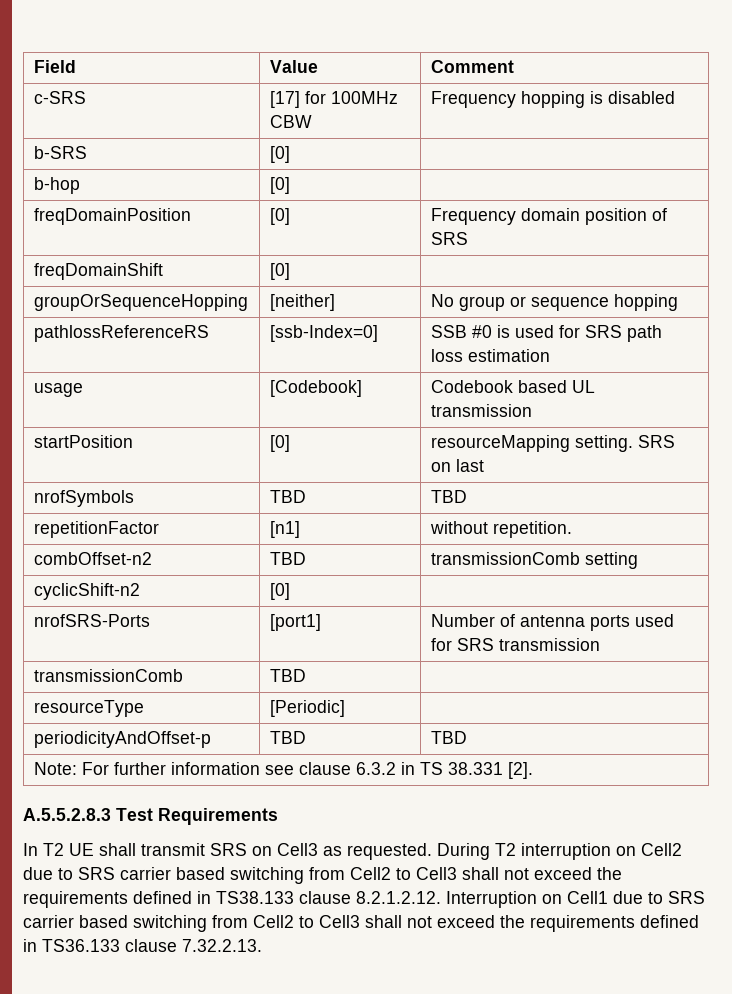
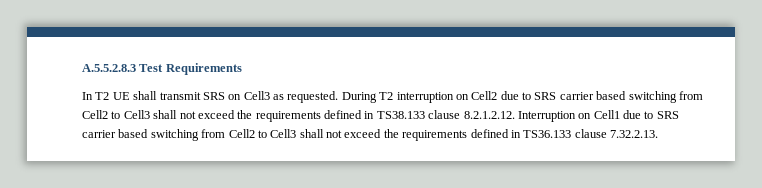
[33,60,76,73] [269,60,318,73] [430,60,514,73] [33,91,86,104] [269,91,398,108] [269,115,312,128] [430,91,675,108] [33,146,87,159] [269,146,290,163] [33,177,80,194] [269,177,290,194] [33,208,191,225] [269,208,290,225] [430,208,667,225] [430,232,468,245] [33,263,163,280] [269,263,290,280] [33,294,248,311] [269,294,335,311] [430,294,678,311] [33,325,209,342] [269,325,378,342] [430,325,662,342] [430,349,550,362] [33,383,83,397] [269,380,362,397] [430,380,595,393] [430,404,532,417] [33,435,133,448] [269,435,290,452] [430,435,675,452] [430,459,484,472] [33,490,134,507] [269,490,306,503] [430,490,467,503] [33,521,159,538] [269,521,300,538] [429,521,572,538] [33,552,152,565] [269,552,306,565] [430,552,638,569] [33,583,140,600] [269,583,290,600] [33,614,150,627] [269,614,321,631] [430,614,674,631] [430,638,600,651] [33,669,183,682] [269,669,306,682] [33,700,144,717] [269,700,345,717] [33,731,211,748] [269,731,306,744] [430,731,467,744] [33,762,533,779] Field | Value | Comment // c-SRS | [17] for 100MHz CBW | Frequency hopping is disabled // b-SRS | [0] | // b-hop | [0] | // freqDomainPosition | [0] | Frequency domain position of SRS // freqDomainShift | [0] | // groupOrSequenceHopping | [neither] | No group or sequence hopping // pathlossReferenceRS | [ssb-Index=0] | SSB #0 is used for SRS path loss estimation // usage | [Codebook] | Codebook based UL transmission // startPosition | [0] | resourceMapping setting. SRS on last // nrofSymbols | TBD | TBD // repetitionFactor | [n1] | without repetition. // combOffset-n2 | TBD | transmissionComb setting // cyclicShift-n2 | [0] | // nrofSRS-Ports | [port1] | Number of antenna ports used for SRS transmission // transmissionComb | TBD | // resourceType | [Periodic] | // periodicityAndOffset-p | TBD | TBD // Note: For further information see clause 6.3.2 in TS 38.331 [2]. // -> (82, 68) none

